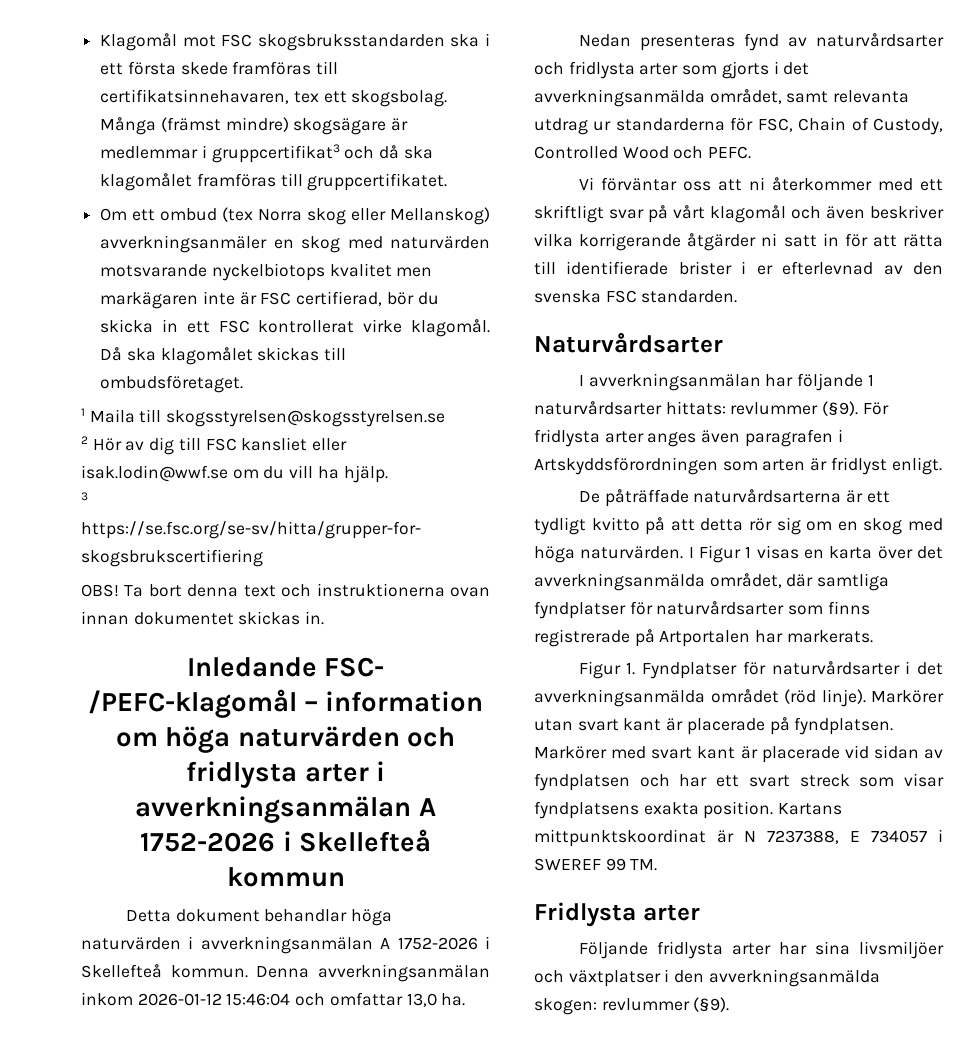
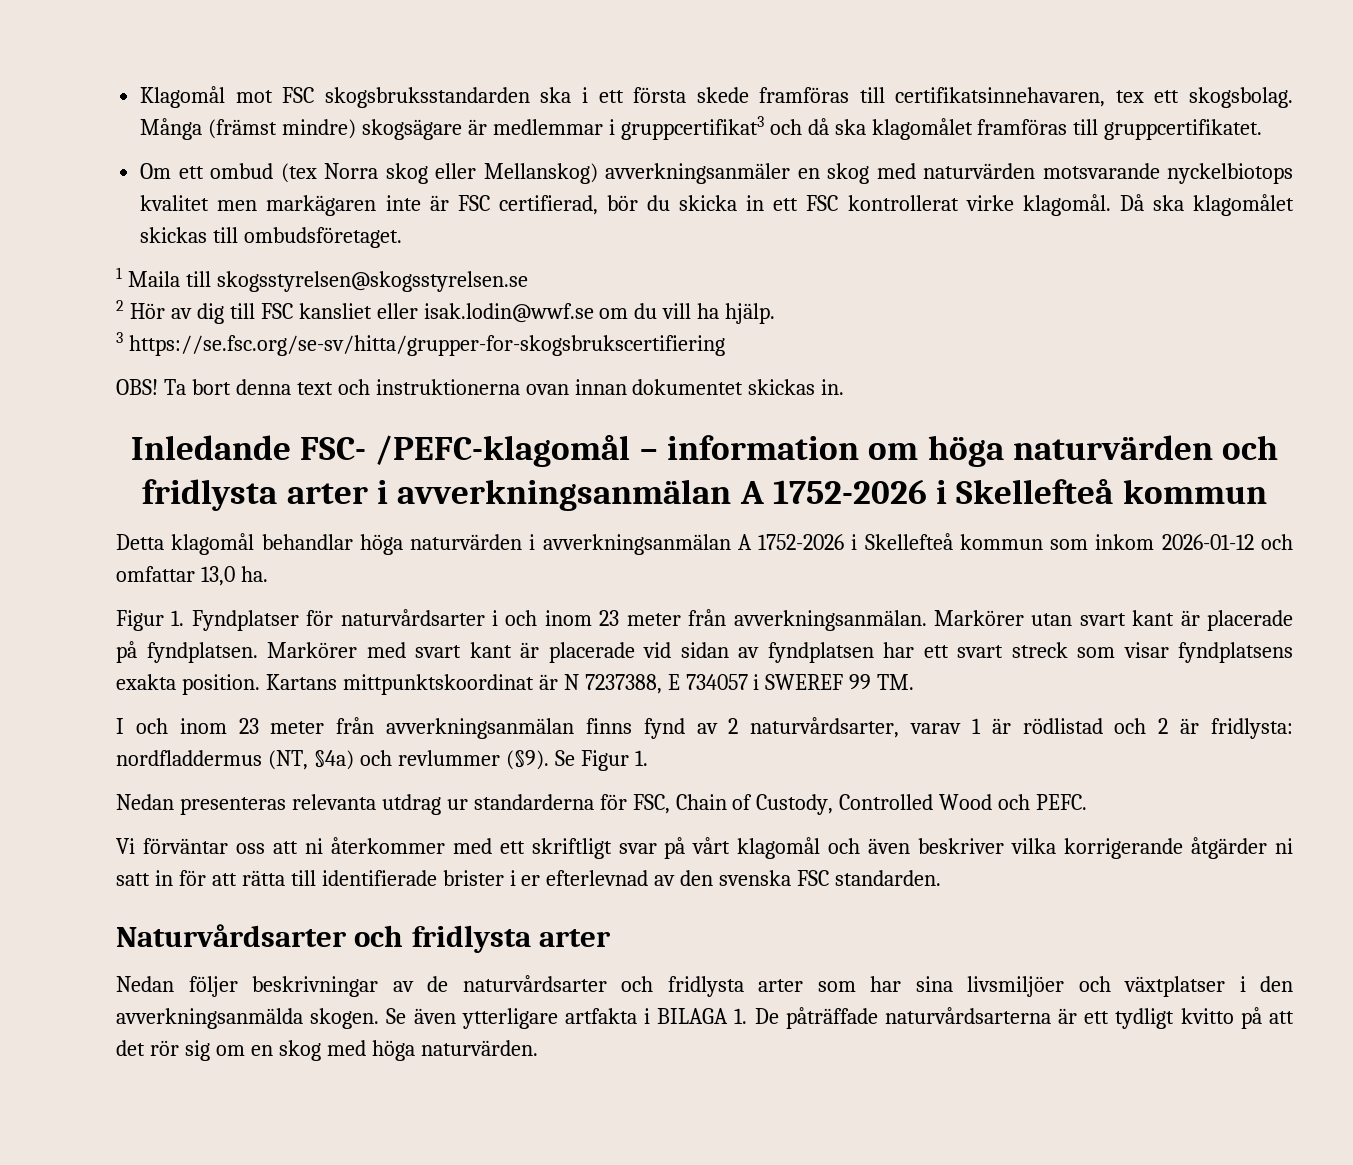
[175,909,260,922] dokument -> [171,533,255,555] klagomål
[170,964,490,982] kommun. Denna avverkningsanmälan -> [959,534,1089,550] kommun som
[226,993,291,1006] 15:46:04 -> (1254, 542) none
[578,33,944,51] [534,61,810,79] [534,89,829,107] Nedan presenteras fynd av naturvårdsarter och fridlysta arter som gjorts i det avverkningsanmälda området, samt -> [116,609,1293,631] [116,641,1293,663] [116,674,915,695] [116,717,1294,739] [116,750,648,771] [116,794,286,815] Figur 1. Fyndplatser för naturvårdsarter i och inom 23 meter från avverkningsanmälan. Markörer utan svart kant är placerade på fyndplatsen. Markörer med svart kant är placerade vid sidan av fyndplatsen har ett svart streck som visar fyndplatsens exakta position. Kartans mittpunktskoordinat är N 7237388, E 734057 i SWEREF 99 TM. // I och inom 23 meter från avverkningsanmälan finns fynd av 2 naturvårdsarter, varav 1 är rödlistad och 2 är fridlysta: nordfladdermus (NT, §4a) och revlummer (§9). Se Figur 1. // Nedan presenteras
[578,373,874,391] [534,401,889,416] [534,429,843,447] [534,457,942,475] // I avverkningsanmälan har följande 1 naturvårdsarter hittats: revlummer (§9). För fridlysta arter anges även paragrafen i Artskyddsförordningen som arten är fridlyst enligt. // -> [354,925,612,953] [116,975,1293,997] [116,1008,748,1029] och fridlysta arter // Nedan följer beskrivningar av de naturvårdsarter och fridlysta arter som har sina livsmiljöer och växtplatser i den avverkningsanmälda skogen. Se även ytterligare artfakta i BILAGA 1.
[700,518,744,531] detta -> [116,1040,145,1056] det
[688,545,943,563] [534,573,890,591] [534,601,870,619] [534,629,873,647] [578,661,943,679] [534,689,944,707] [534,717,894,735] [534,745,943,763] [534,773,944,791] [534,801,843,819] [534,829,943,847] [534,858,658,871] [534,902,700,927] [578,941,944,959] [534,969,880,987] [534,997,730,1015] I Figur 1 visas en karta över det avverkningsanmälda området, där samtliga fyndplatser för naturvårdsarter som finns registrerade på Artportalen har markerats. // Figur 1. Fyndplatser för naturvårdsarter i det avverkningsanmälda området (röd linje). Markörer utan svart kant är placerade på fyndplatsen. Markörer med svart kant är placerade vid sidan av fyndplatsen och har ett svart streck som visar fyndplatsens exakta position. Kartans mittpunktskoordinat är N 7237388, E 734057 i SWEREF 99 TM. // Fridlysta arter // Följande fridlysta arter har sina livsmiljöer och växtplatser i den avverkningsanmälda skogen: revlummer (§9). -> (538, 1048) none

